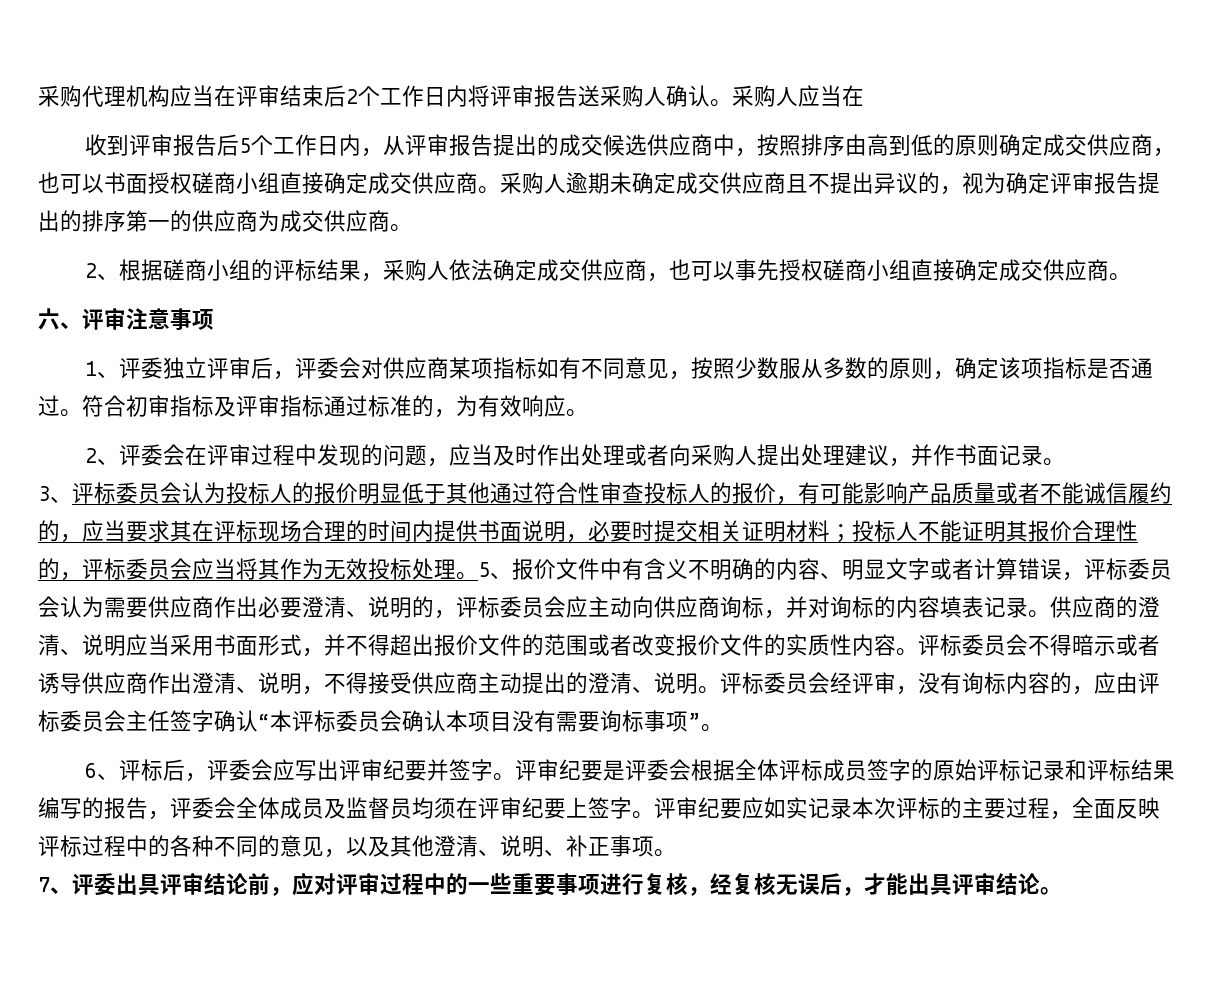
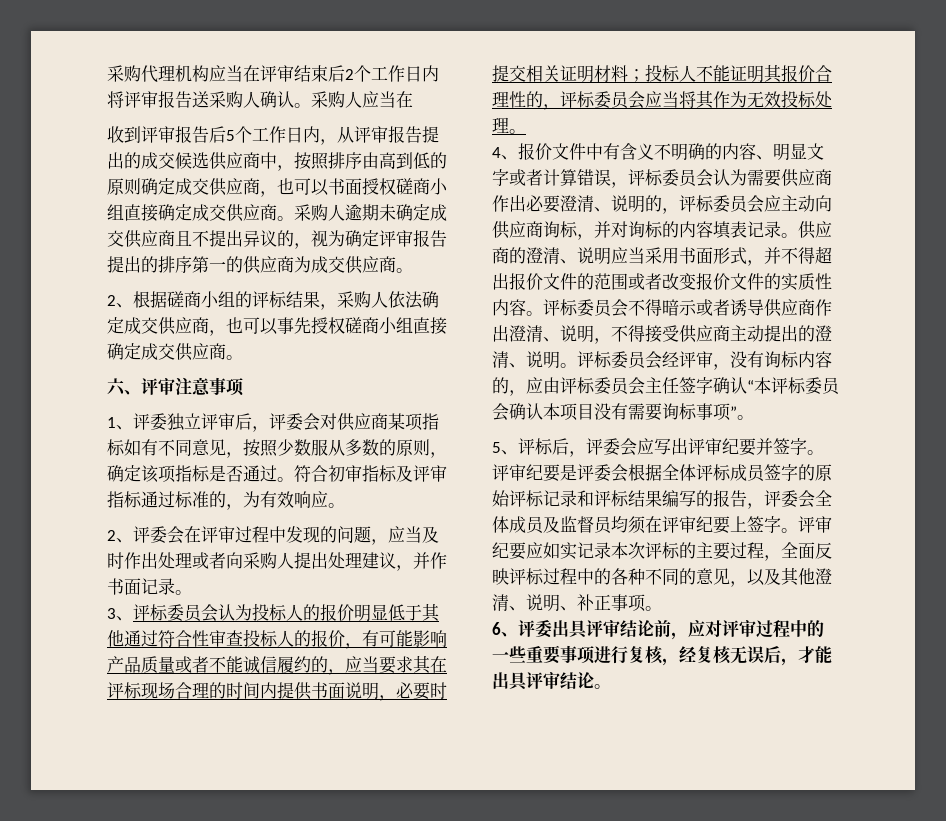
[478,562,490,577] 5 -> [492,147,501,158] // 4
[84,763,97,778] 6 -> [492,442,501,453] 5
[38,877,50,892] 7 -> [492,622,501,635] 6

